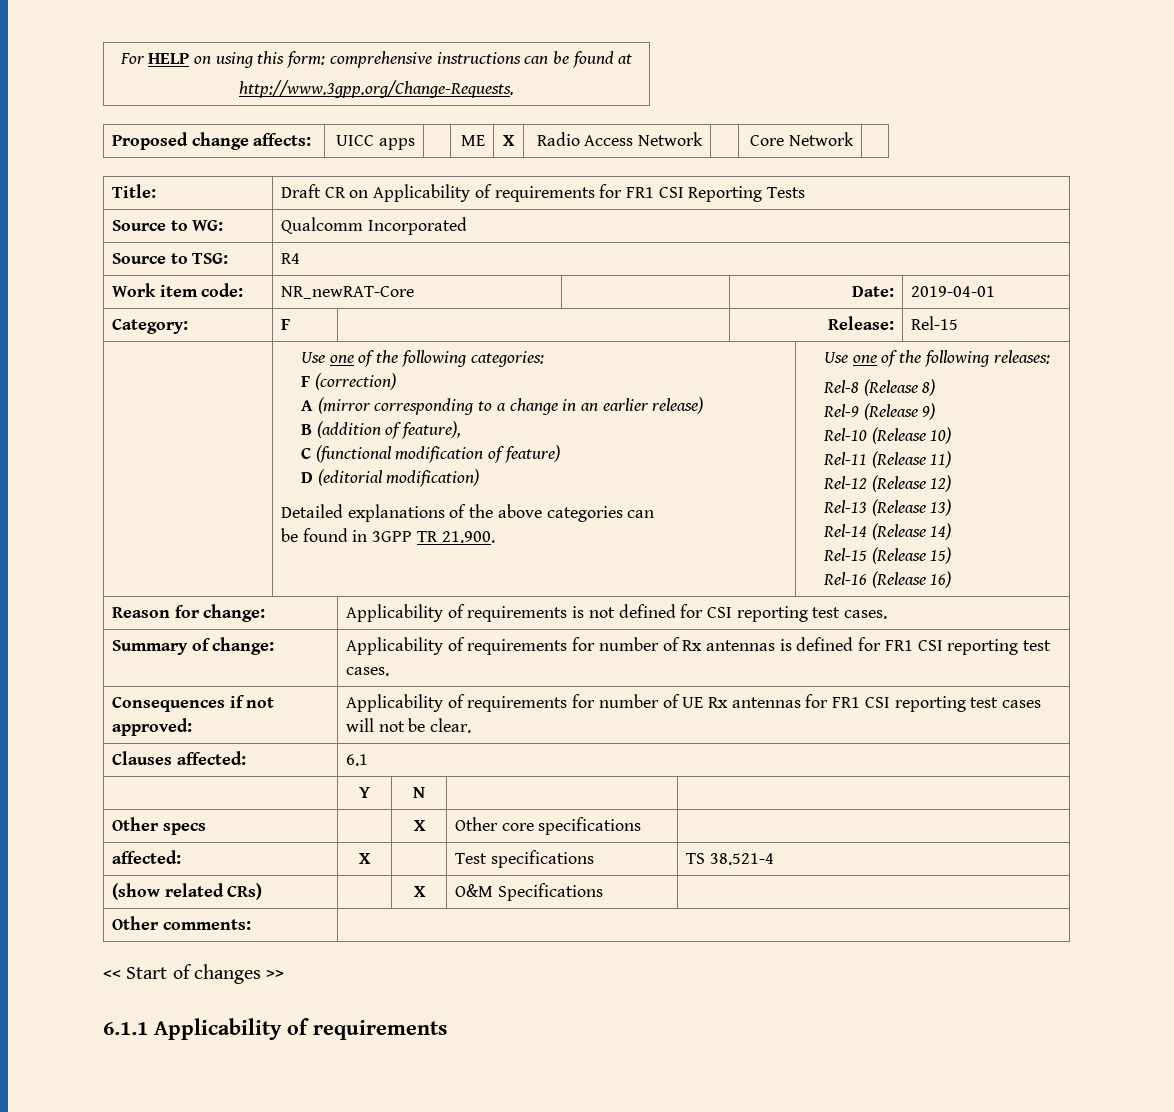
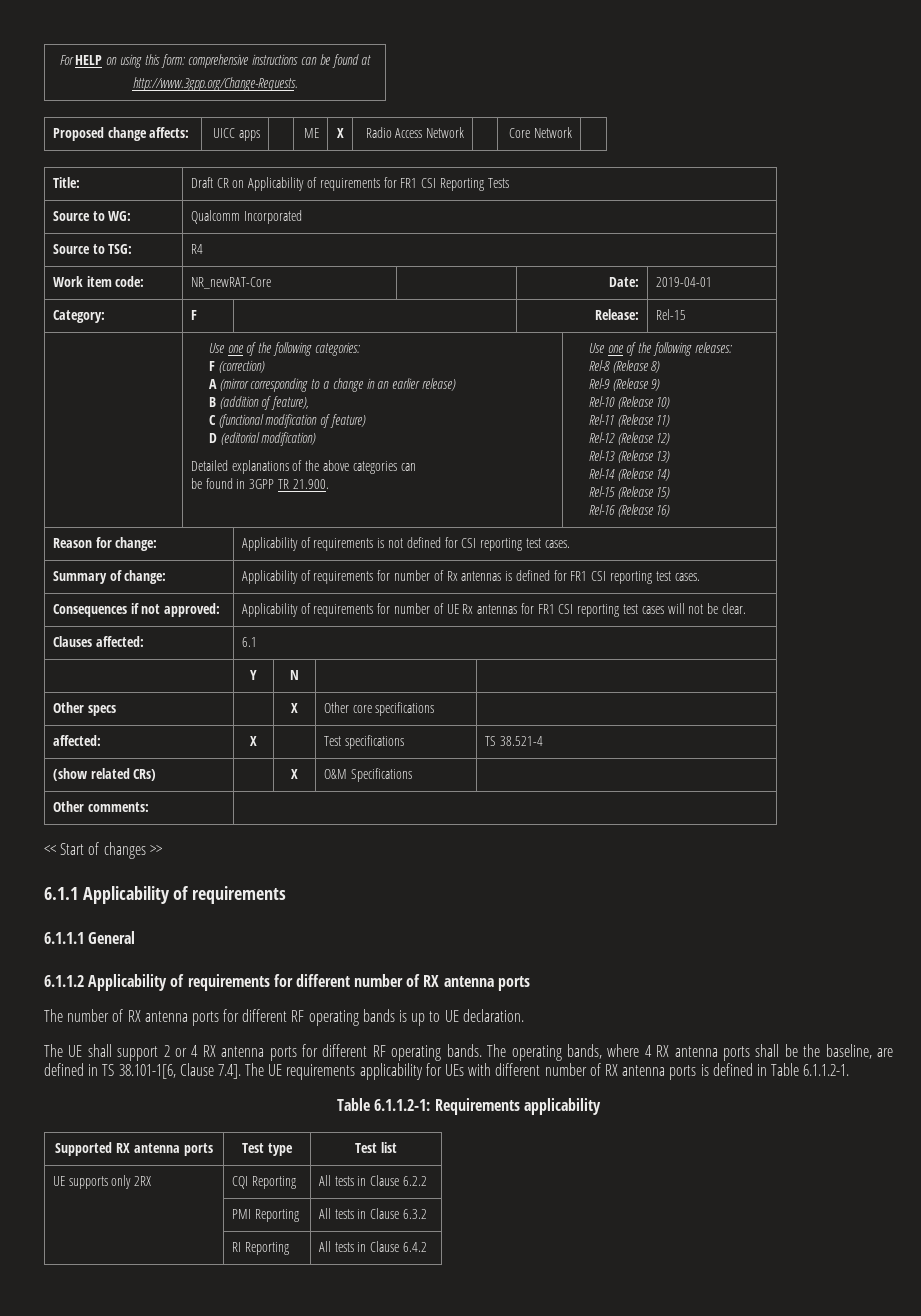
(447, 1030) none -> [44,931,136,944] [44,974,530,991] [44,1009,524,1026] [44,1044,893,1061] [44,1063,850,1080] [337,1098,601,1115] [55,1142,213,1156] [242,1143,293,1156] [355,1142,397,1153] [52,1175,152,1189] [231,1176,296,1189] [318,1175,427,1186] [231,1209,299,1222] [318,1208,427,1219] [231,1242,289,1255] [318,1241,427,1252] // 6.1.1.1 General // 6.1.1.2 Applicability of requirements for different number of RX antenna ports // The number of RX antenna ports for different RF operating bands is up to UE declaration. // The UE shall support 2 or 4 RX antenna ports for different RF operating bands. The operating bands, where 4 RX antenna ports shall be the baseline, are defined in TS 38.101-1[6, Clause 7.4]. The UE requirements applicability for UEs with different number of RX antenna ports is defined in Table 6.1.1.2-1. // Table 6.1.1.2-1: Requirements applicability // Supported RX antenna ports | Test type | Test list // UE supports only 2RX | CQI Reporting | All tests in Clause 6.2.2 // | PMI Reporting | All tests in Clause 6.3.2 // | RI Reporting | All tests in Clause 6.4.2

